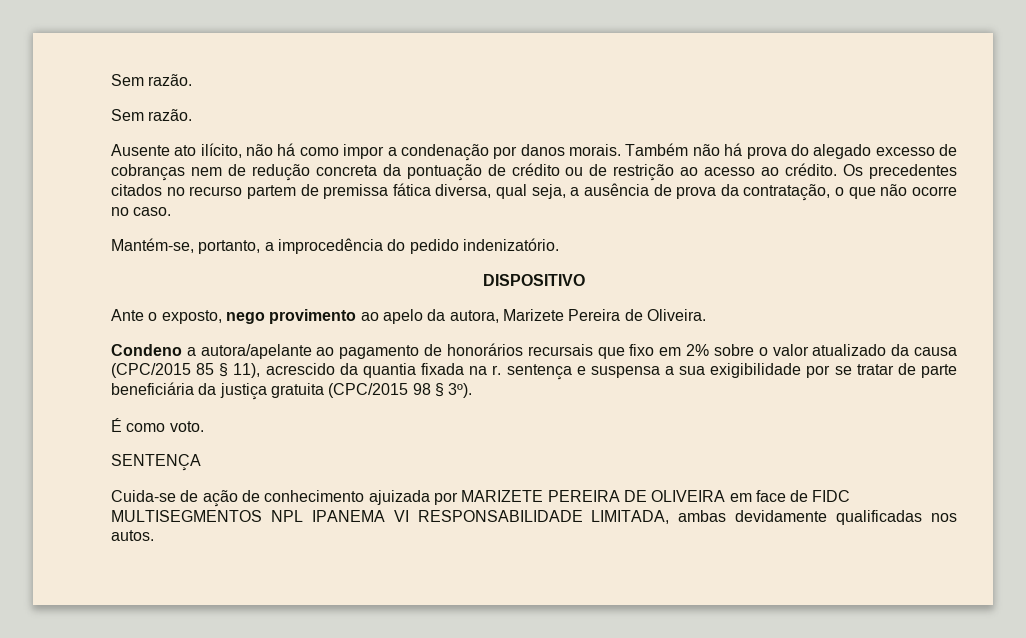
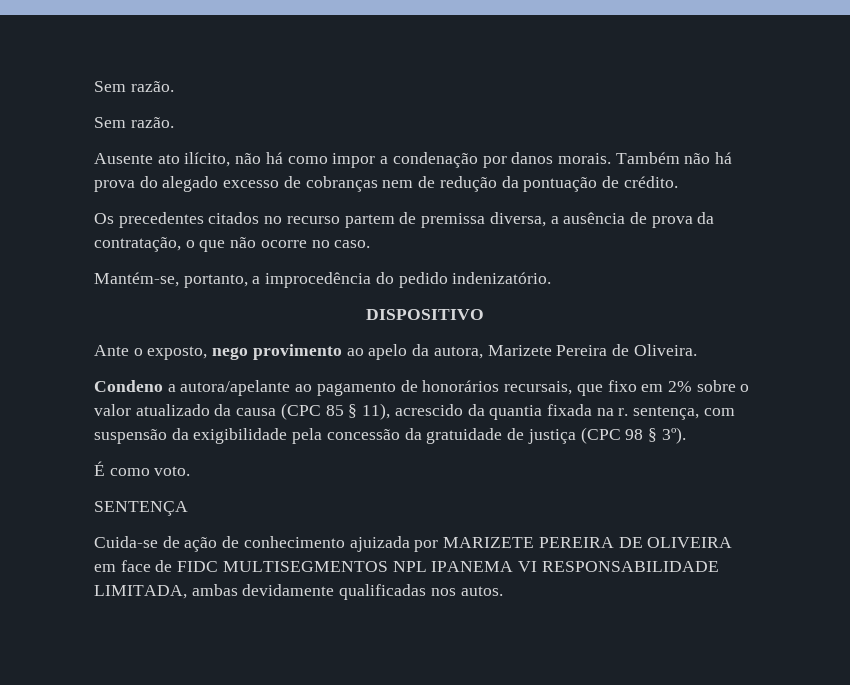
[315,165,377,176] concreta -> (497, 184) none
[511,163,780,181] crédito ou de restrição ao acesso ao -> (619, 182) none
(838, 169) none -> (678, 182) //
[392,183,566,199] fática diversa, qual seja, -> [489,212,546,227] diversa,
[527,344,593,356] recursais -> [504,381,573,395] recursais,
[111,363,191,378] (CPC/2015 -> [280,403,321,420] (CPC
[506,363,957,380] [111,382,409,400] sentença e suspensa a sua exigibilidade por se tratar de parte beneficiária da justiça gratuita (CPC/2015 -> [633,406,735,420] [94,427,621,444] sentença, com suspensão da exigibilidade pela concessão da gratuidade de justiça (CPC

